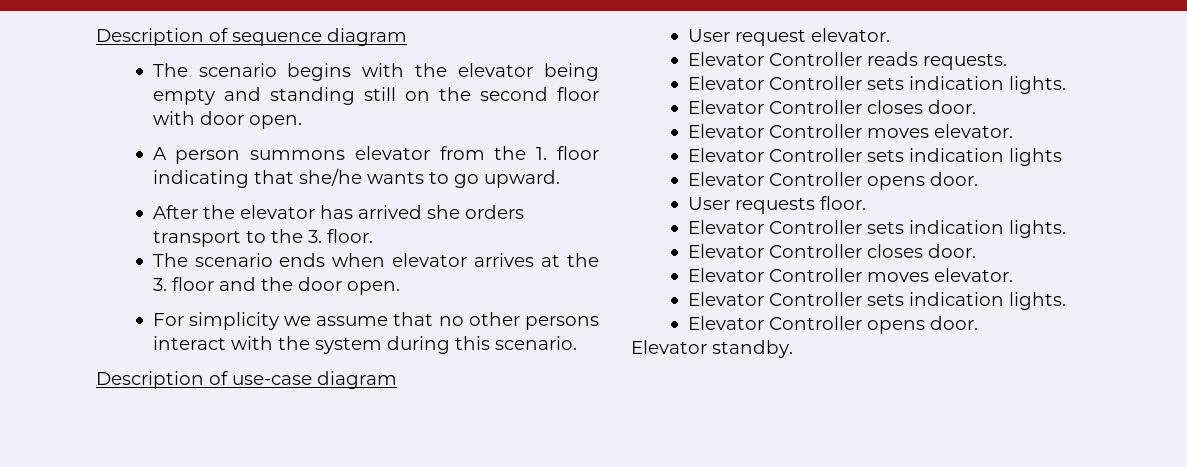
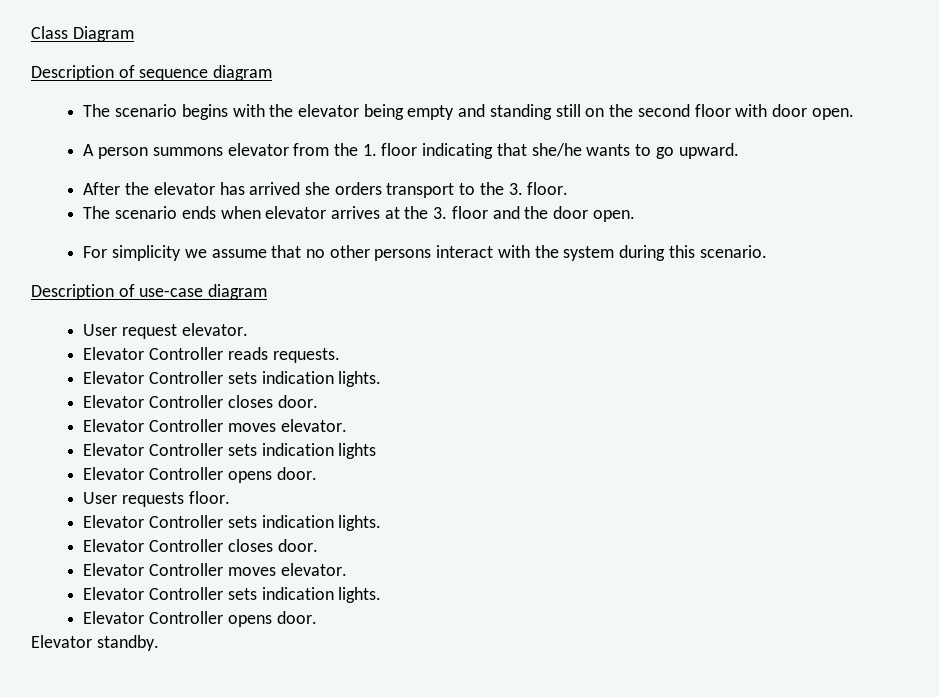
(96, 37) none -> [31,26,134,42] Class Diagram //

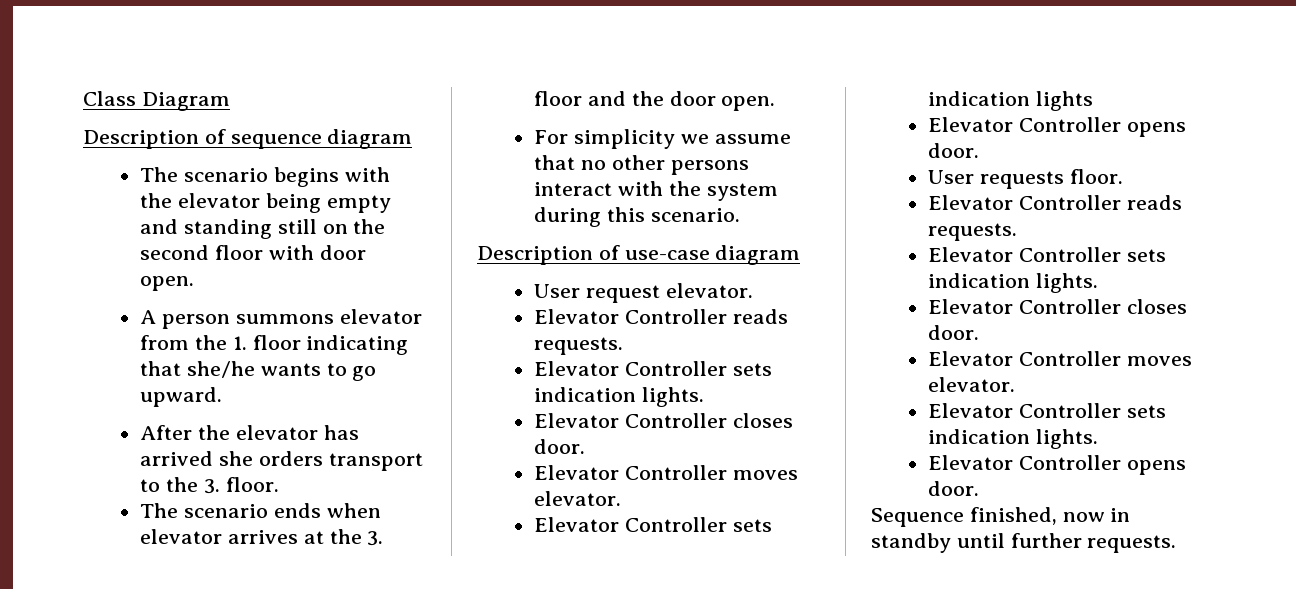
(230, 497) none -> [928,195,1182,210] [928,223,1018,241] // Elevator Controller reads requests.
[31,635,159,651] Elevator standby. -> [871,507,1131,527] [871,533,1177,553] Sequence finished, now in standby until further requests.

